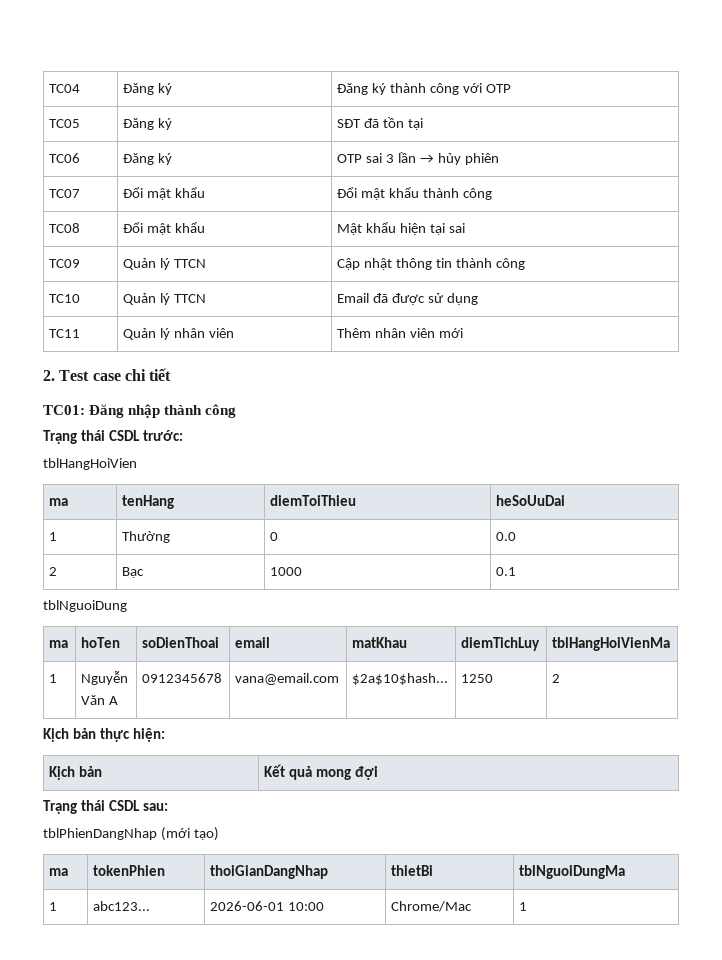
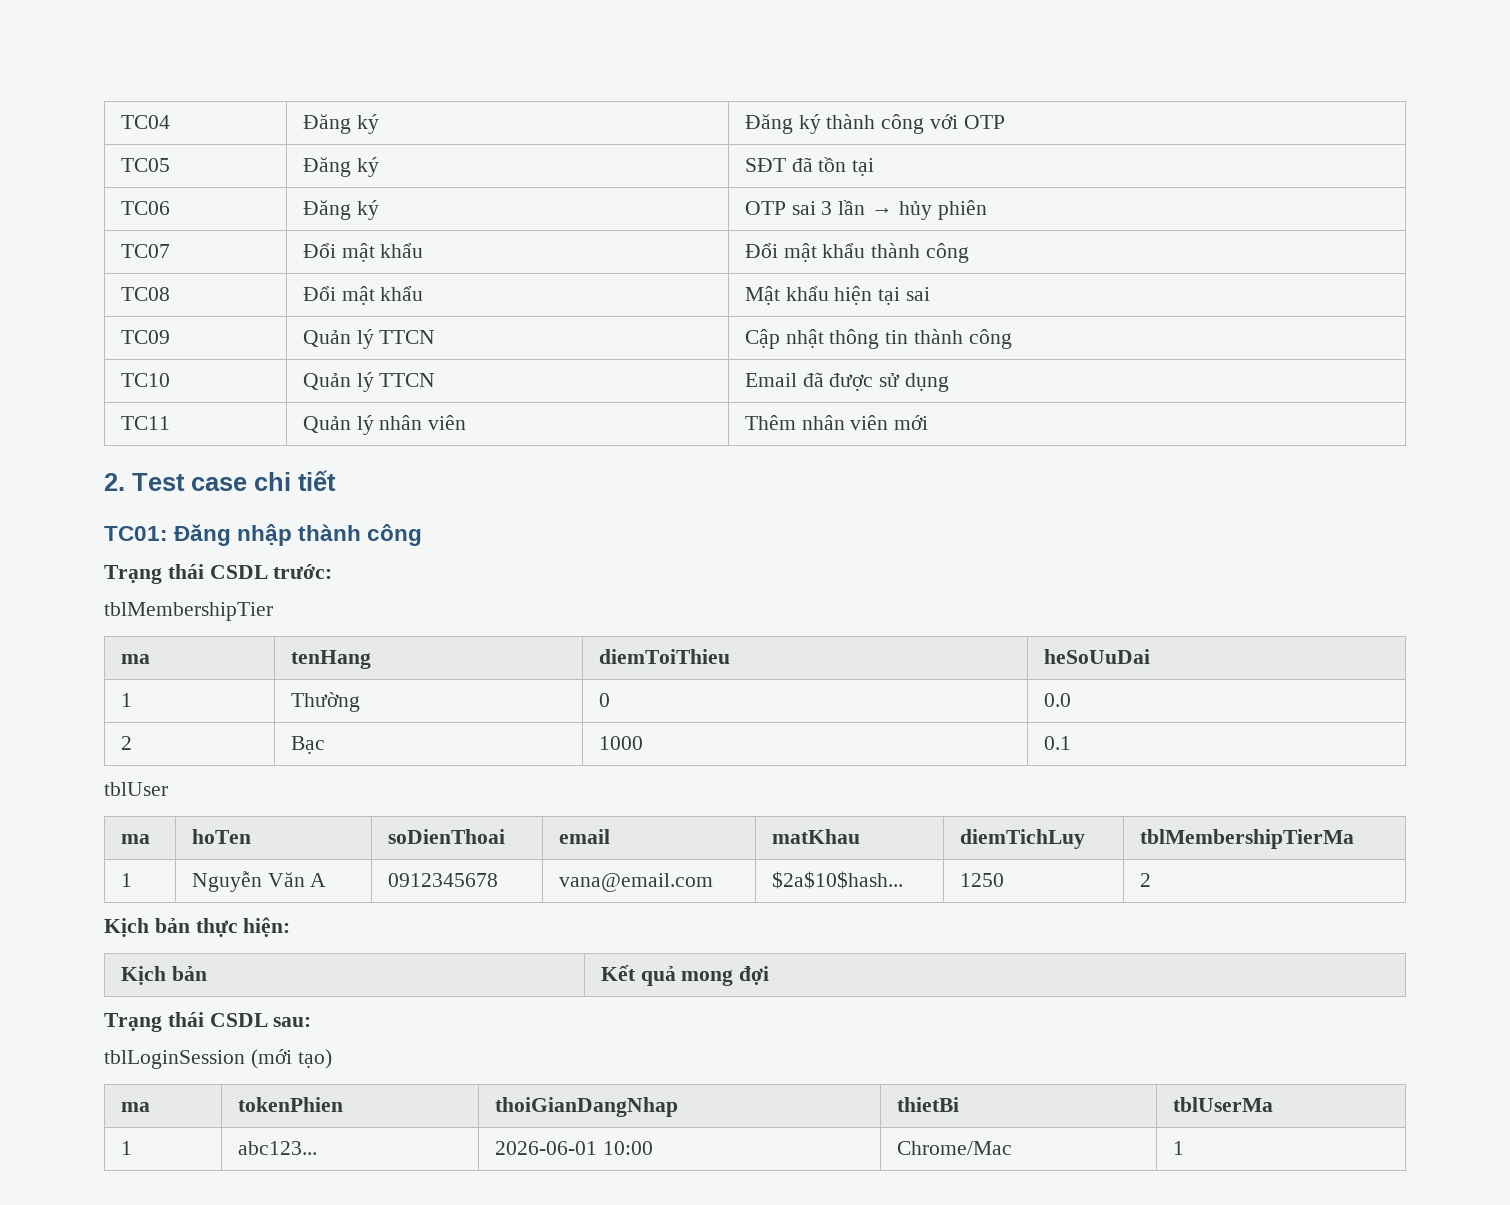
[43,458,137,470] tblHangHoiVien -> [104,602,273,621] tblMembershipTier
[43,600,127,612] tblNguoiDung -> [104,782,168,796] tblUser
[552,637,671,651] tblHangHoiVienMa -> [1139,829,1354,849] tblMembershipTierMa
[43,828,157,840] tblPhienDangNhap -> [104,1050,245,1069] tblLoginSession
[519,865,626,879] tblNguoiDungMa -> [1172,1097,1273,1112] tblUserMa

